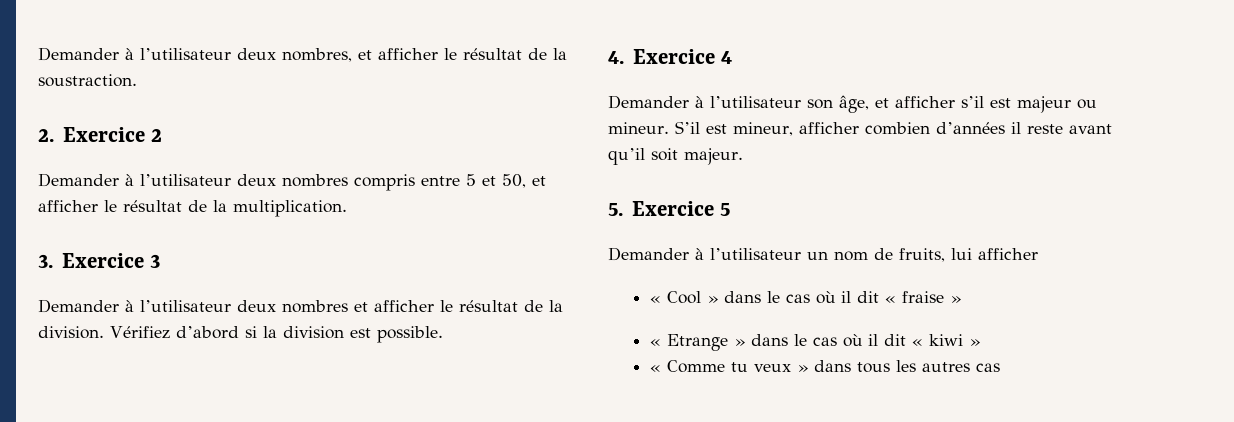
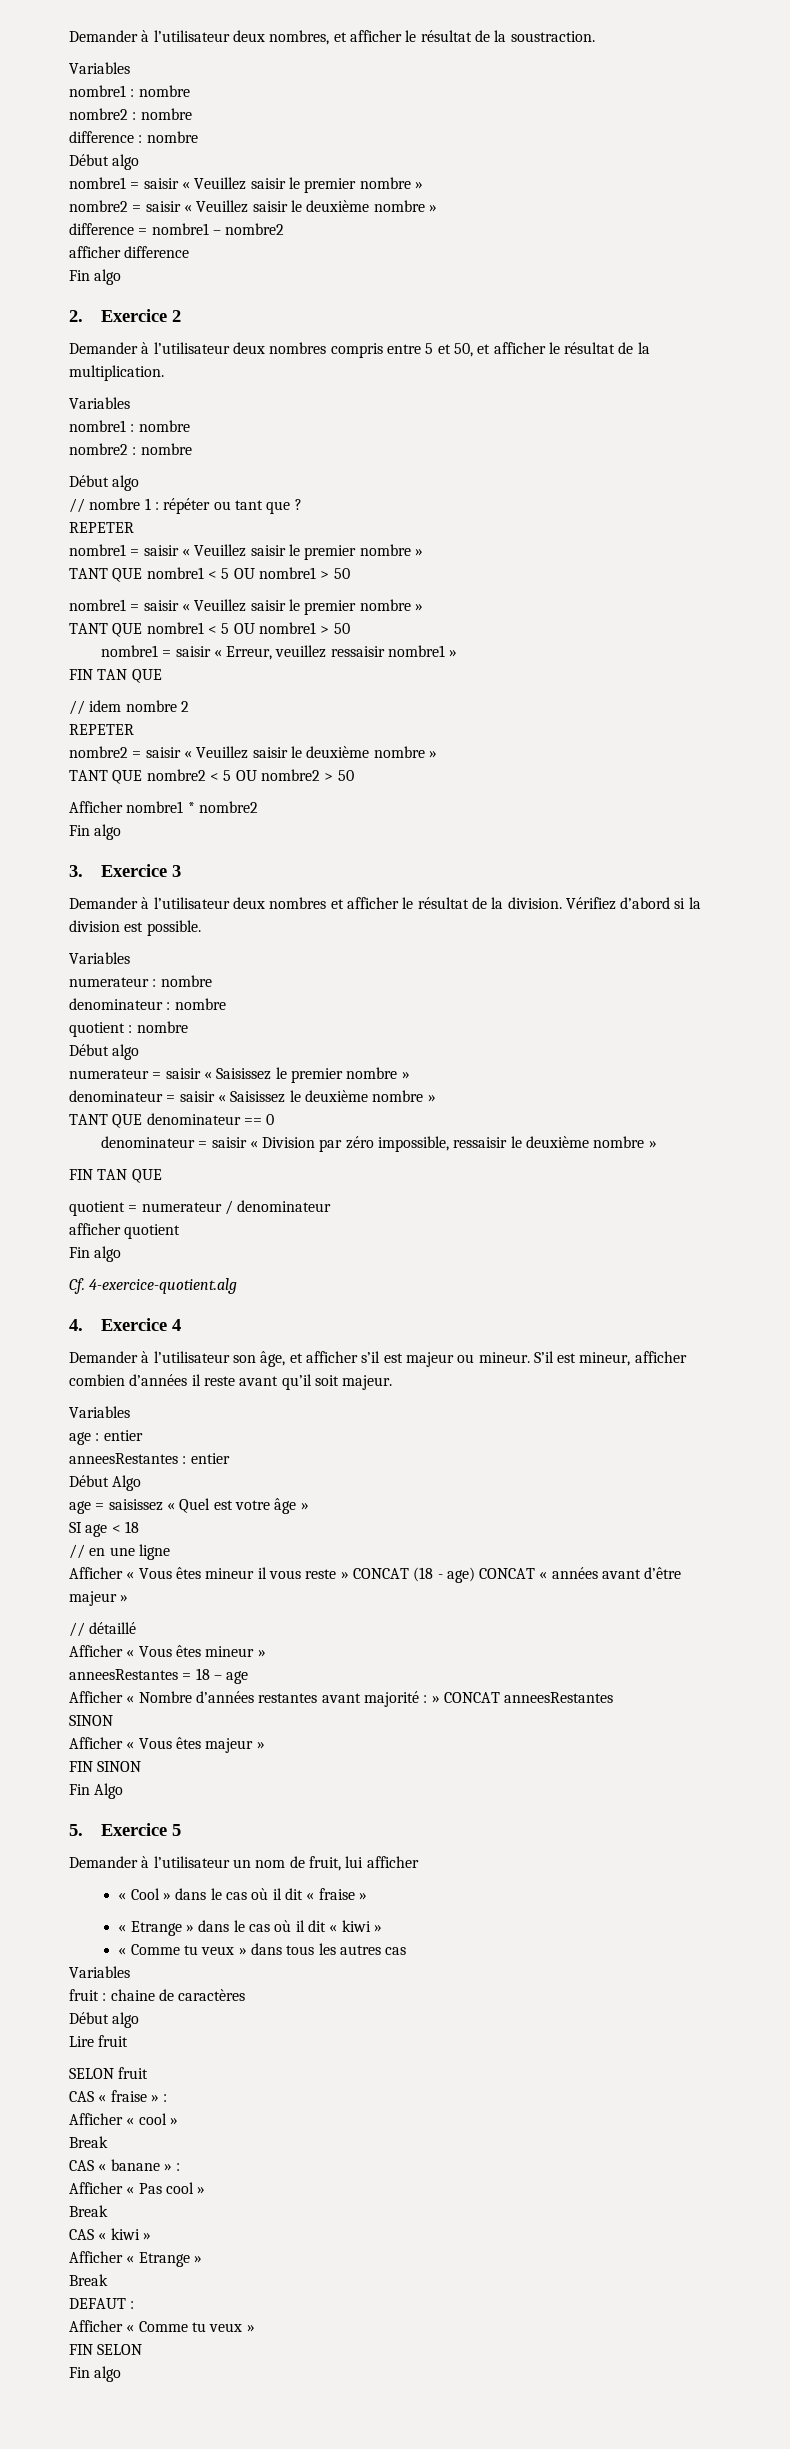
(137, 80) none -> [69,62,130,74] [69,85,190,97] [69,108,192,120] [69,131,198,143] [69,154,140,170] [69,177,423,193] [69,200,437,213] [69,223,285,235] [69,246,190,258] [69,269,122,285] // Variables // nombre1 : nombre // nombre2 : nombre // difference : nombre // Début algo // nombre1 = saisir « Veuillez saisir le premier nombre » // nombre2 = saisir « Veuillez saisir le deuxième nombre » // difference = nombre1 – nombre2 // afficher difference // Fin algo
(347, 208) none -> [69,397,130,409] [69,420,190,432] [69,443,192,455] [69,475,140,491] [69,498,302,514] [69,522,134,533] [69,544,423,560] [69,567,350,582] [69,599,423,615] [69,622,350,637] [100,645,458,660] [69,669,162,683] [69,700,189,715] [69,724,134,735] [69,746,437,759] [69,769,354,784] [69,801,258,813] [69,824,122,840] // Variables // nombre1 : nombre // nombre2 : nombre // Début algo // // nombre 1 : répéter ou tant que ? // REPETER // nombre1 = saisir « Veuillez saisir le premier nombre » // TANT QUE nombre1 < 5 OU nombre1 > 50 // nombre1 = saisir « Veuillez saisir le premier nombre » // TANT QUE nombre1 < 5 OU nombre1 > 50 // nombre1 = saisir « Erreur, veuillez ressaisir nombre1 » // FIN TAN QUE // // idem nombre 2 // REPETER // nombre2 = saisir « Veuillez saisir le deuxième nombre » // TANT QUE nombre2 < 5 OU nombre2 > 50 // Afficher nombre1 * nombre2 // Fin algo
(443, 334) none -> [69,952,130,964] [69,975,212,987] [69,998,226,1010] [69,1021,188,1037] [69,1044,140,1060] [69,1067,410,1083] [69,1090,436,1103] [69,1113,275,1128] [100,1136,657,1152] [69,1169,162,1183] [69,1200,332,1216] [69,1223,181,1239] [69,1246,122,1262] [69,1278,238,1294] // Variables // numerateur : nombre // denominateur : nombre // quotient : nombre // Début algo // numerateur = saisir « Saisissez le premier nombre » // denominateur = saisir « Saisissez le deuxième nombre » // TANT QUE denominateur == 0 // denominateur = saisir « Division par zéro impossible, ressaisir le deuxième nombre » // FIN TAN QUE // quotient = numerateur / denominateur // afficher quotient // Fin algo // Cf. 4-exercice-quotient.alg
(743, 156) none -> [69,1406,130,1418] [69,1430,143,1445] [69,1453,230,1464] [69,1475,142,1491] [69,1498,309,1514] [69,1521,139,1537] [69,1544,170,1560] [69,1567,682,1583] [69,1591,129,1606] [69,1622,137,1637] [69,1645,266,1657] [69,1668,249,1684] [69,1691,614,1707] [69,1715,113,1726] [69,1737,265,1753] [69,1761,142,1772] [69,1783,124,1799] // Variables // age : entier // anneesRestantes : entier // Début Algo // age = saisissez « Quel est votre âge » // SI age < 18 // // en une ligne // Afficher « Vous êtes mineur il vous reste » CONCAT (18 - age) CONCAT « années avant d’être majeur » // // détaillé // Afficher « Vous êtes mineur » // anneesRestantes = 18 – age // Afficher « Nombre d’années restantes avant majorité : » CONCAT anneesRestantes // SINON // Afficher « Vous êtes majeur » // FIN SINON // Fin Algo
[899,248,945,262] fruits, -> [308,1856,341,1871] fruit,
(1000, 367) none -> [69,1966,130,1978] [69,1989,246,2001] [69,2012,140,2028] [69,2035,129,2047] [69,2067,149,2079] [69,2090,168,2102] [69,2113,178,2125] [69,2136,108,2148] [69,2159,181,2171] [69,2182,206,2194] [69,2205,108,2217] [69,2228,151,2240] [69,2251,202,2267] [69,2274,108,2286] [69,2298,135,2309] [69,2320,255,2332] [69,2344,143,2355] [69,2366,122,2382] // Variables // fruit : chaine de caractères // Début algo // Lire fruit // SELON fruit // CAS « fraise » : // Afficher « cool » // Break // CAS « banane » : // Afficher « Pas cool » // Break // CAS « kiwi » // Afficher « Etrange » // Break // DEFAUT : // Afficher « Comme tu veux » // FIN SELON // Fin algo

